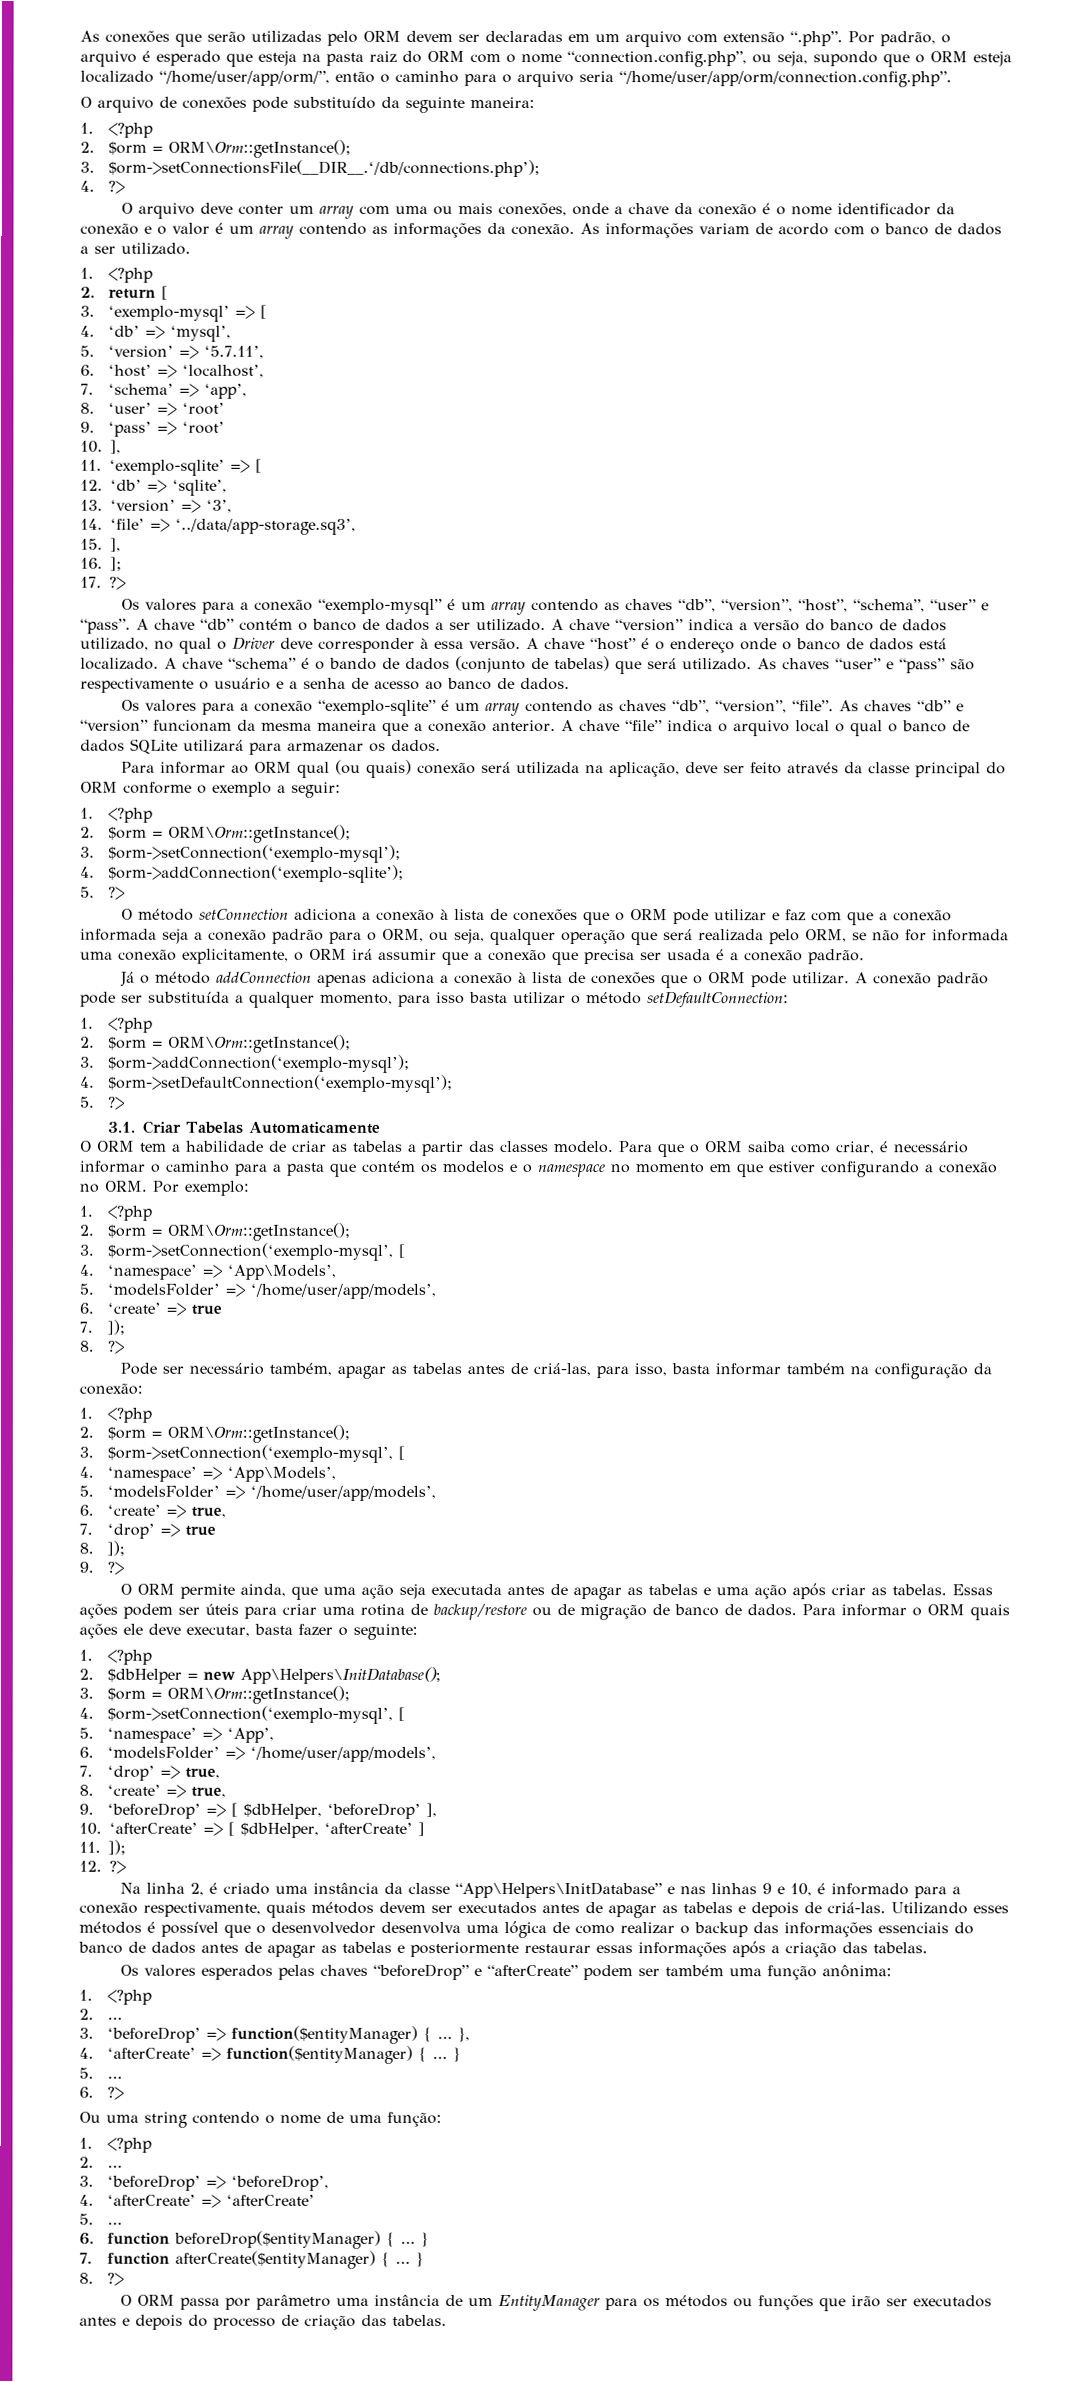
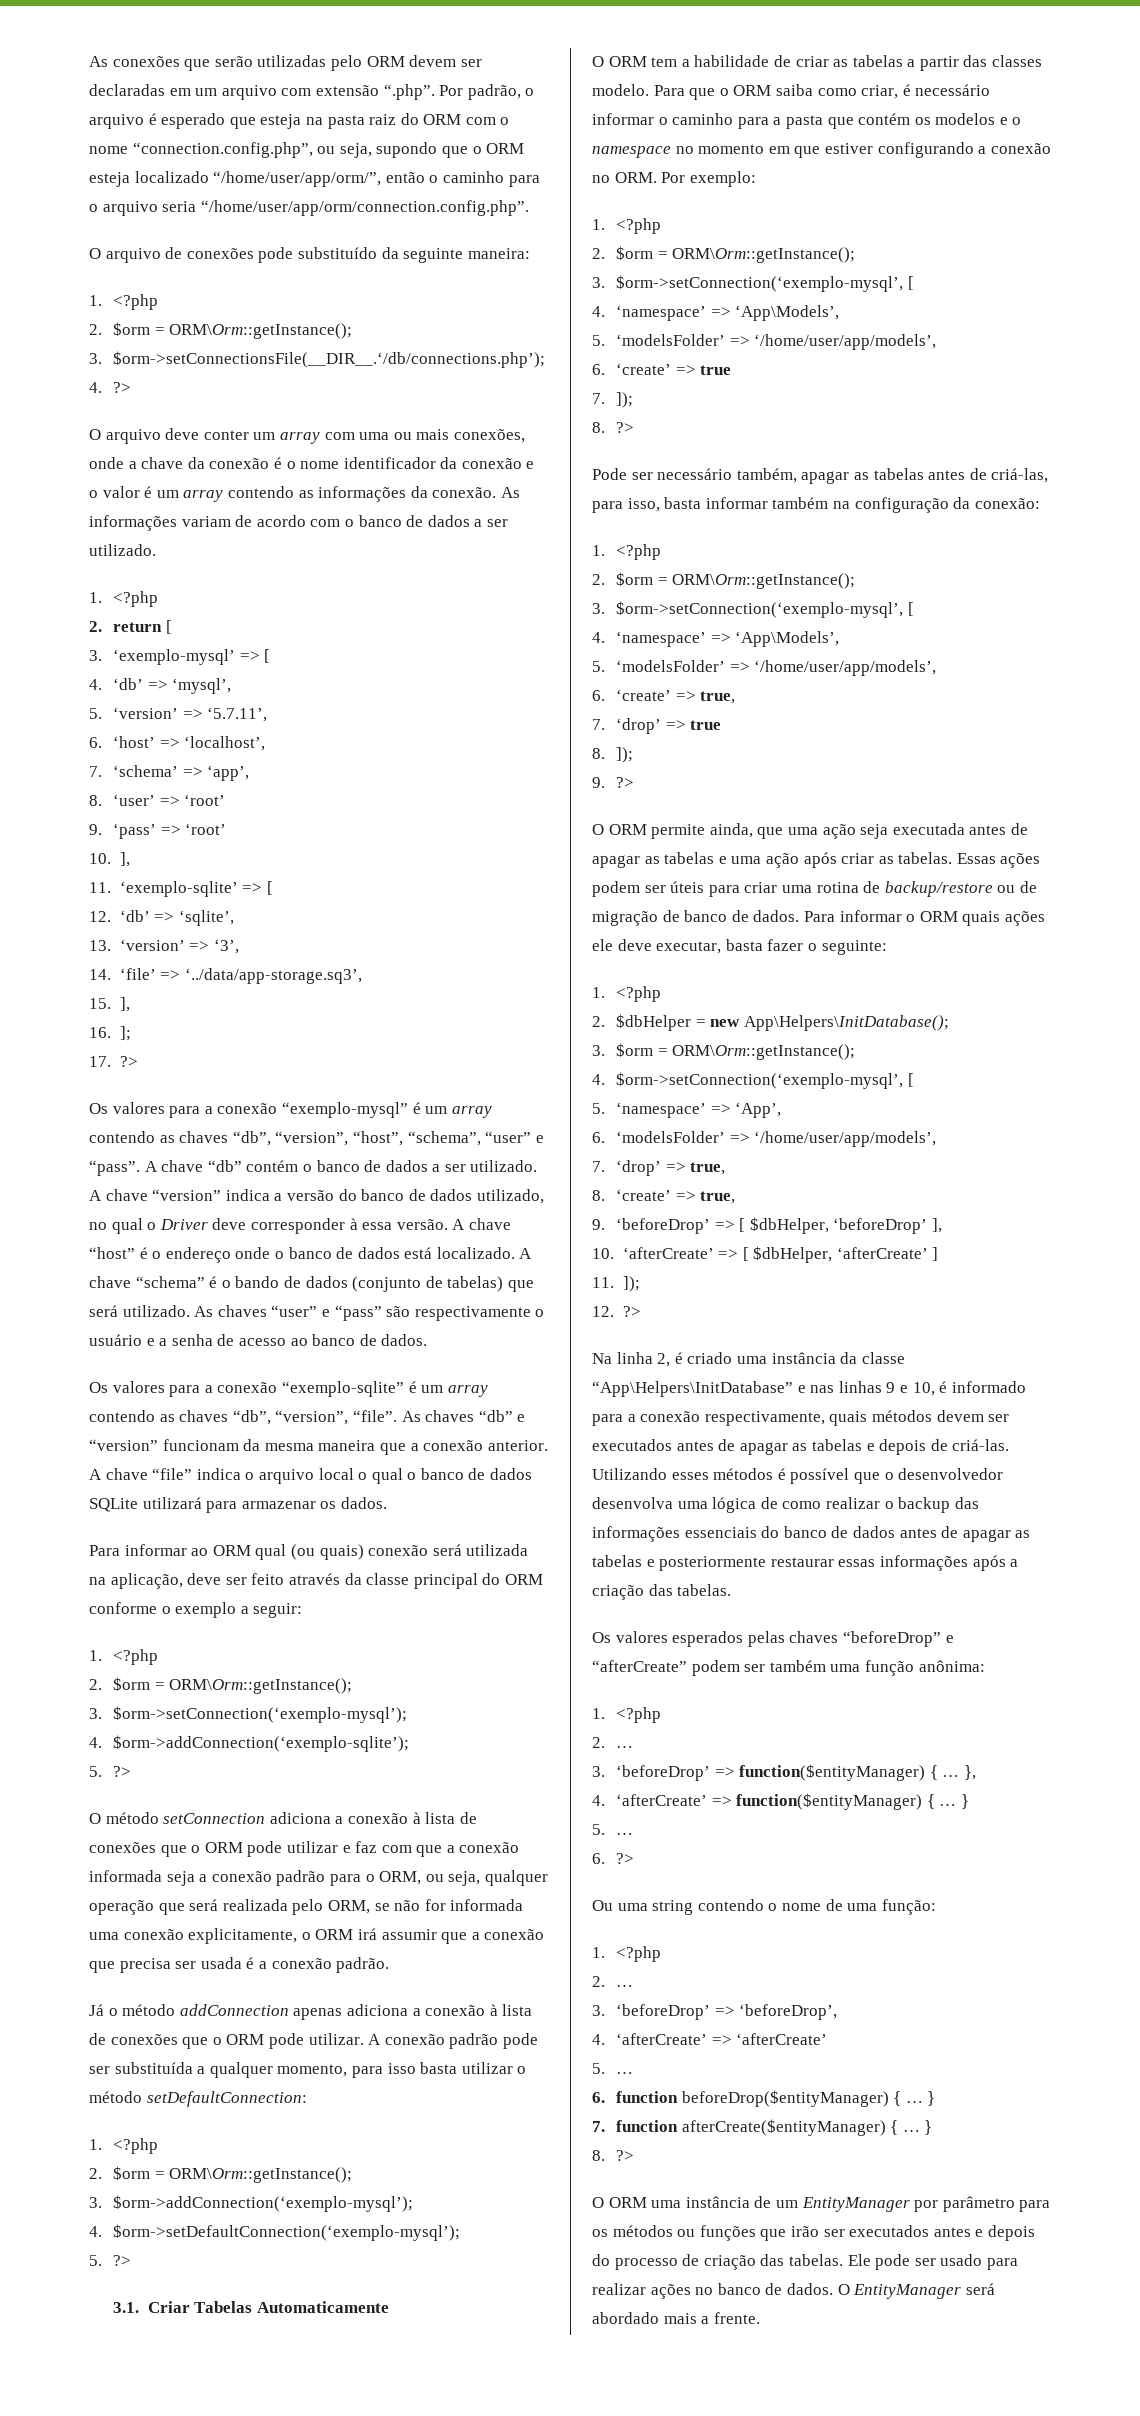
[179,2294,331,2310] passa por parâmetro -> (647, 2202) none
(600, 2303) none -> [914,2196,1015,2212] por parâmetro
(447, 2320) none -> [847,2254,1018,2270] [592,2283,995,2299] [592,2312,760,2324] Ele pode ser usado para realizar ações no banco de dados. O EntityManager será abordado mais a frente.

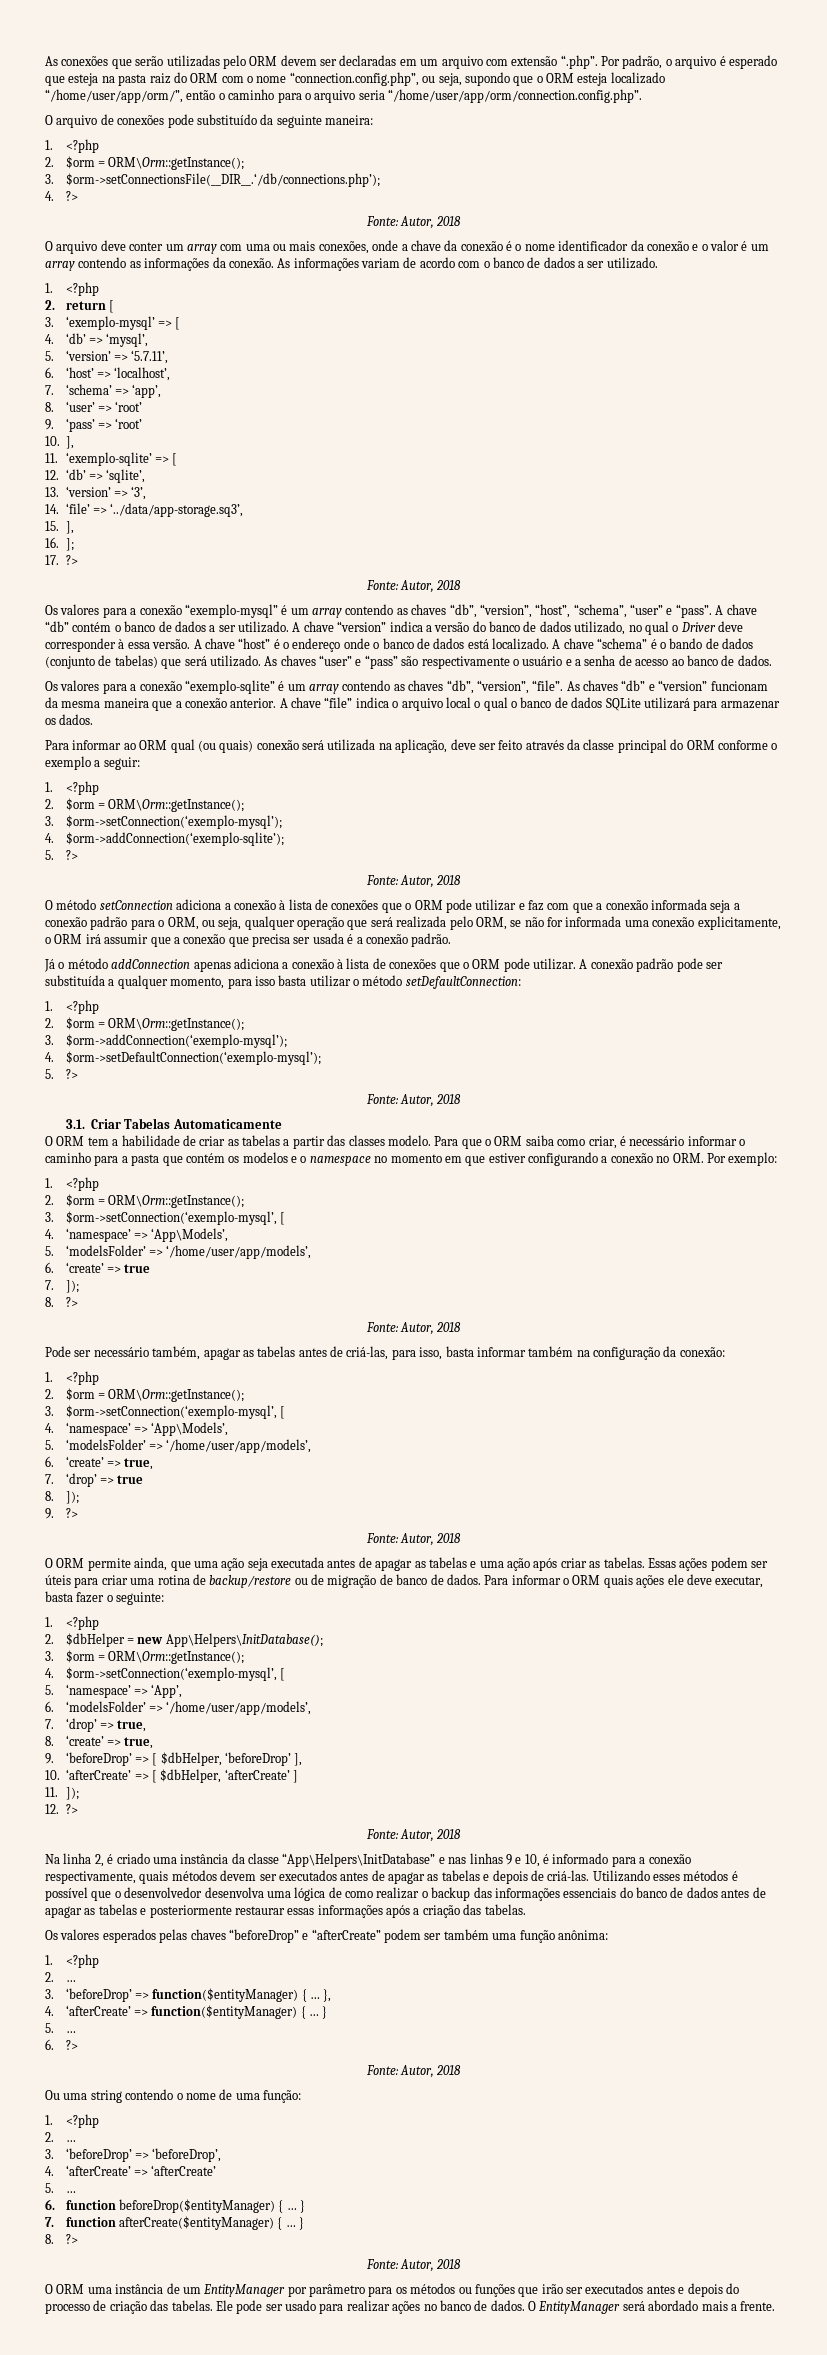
(132, 387) none -> [365,216,462,229] // Fonte: Autor, 2018
(138, 1061) none -> [365,580,462,593] // Fonte: Autor, 2018
(132, 1771) none -> [365,875,462,888] // Fonte: Autor, 2018
(132, 2260) none -> [365,1094,462,1107] // Fonte: Autor, 2018
(635, 427) none -> [365,1322,462,1335] // Fonte: Autor, 2018
(635, 782) none -> [365,1533,462,1546] // Fonte: Autor, 2018
(641, 1311) none -> [365,1829,462,1842] // Fonte: Autor, 2018
(635, 1858) none -> [365,2065,462,2078] // Fonte: Autor, 2018
(635, 2155) none -> [365,2259,462,2272] // Fonte: Autor, 2018

